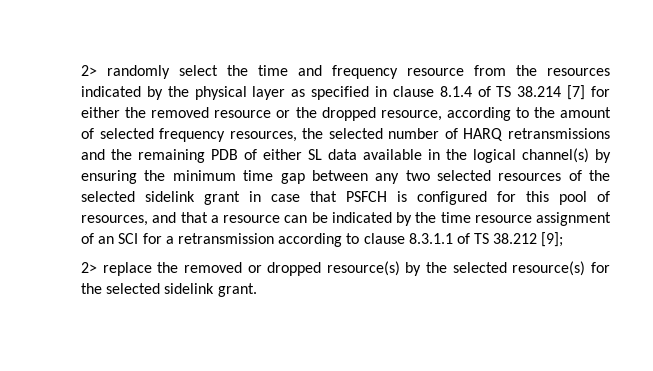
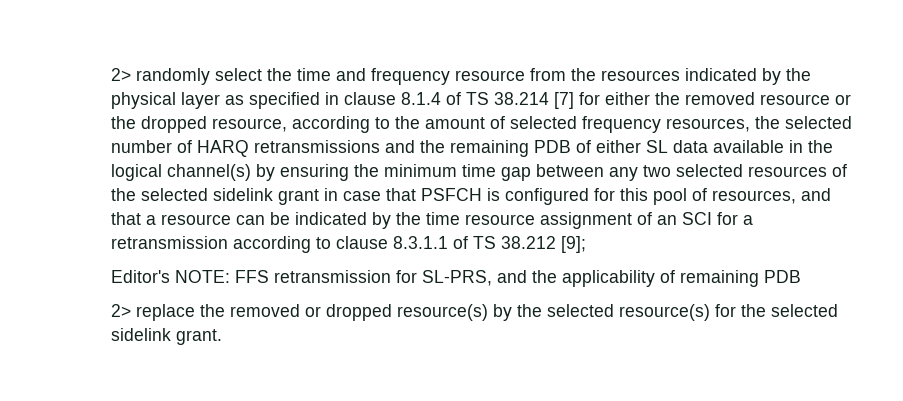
(564, 239) none -> [111,270,802,287] // Editor's NOTE: FFS retransmission for SL-PRS, and the applicability of remaining PDB

